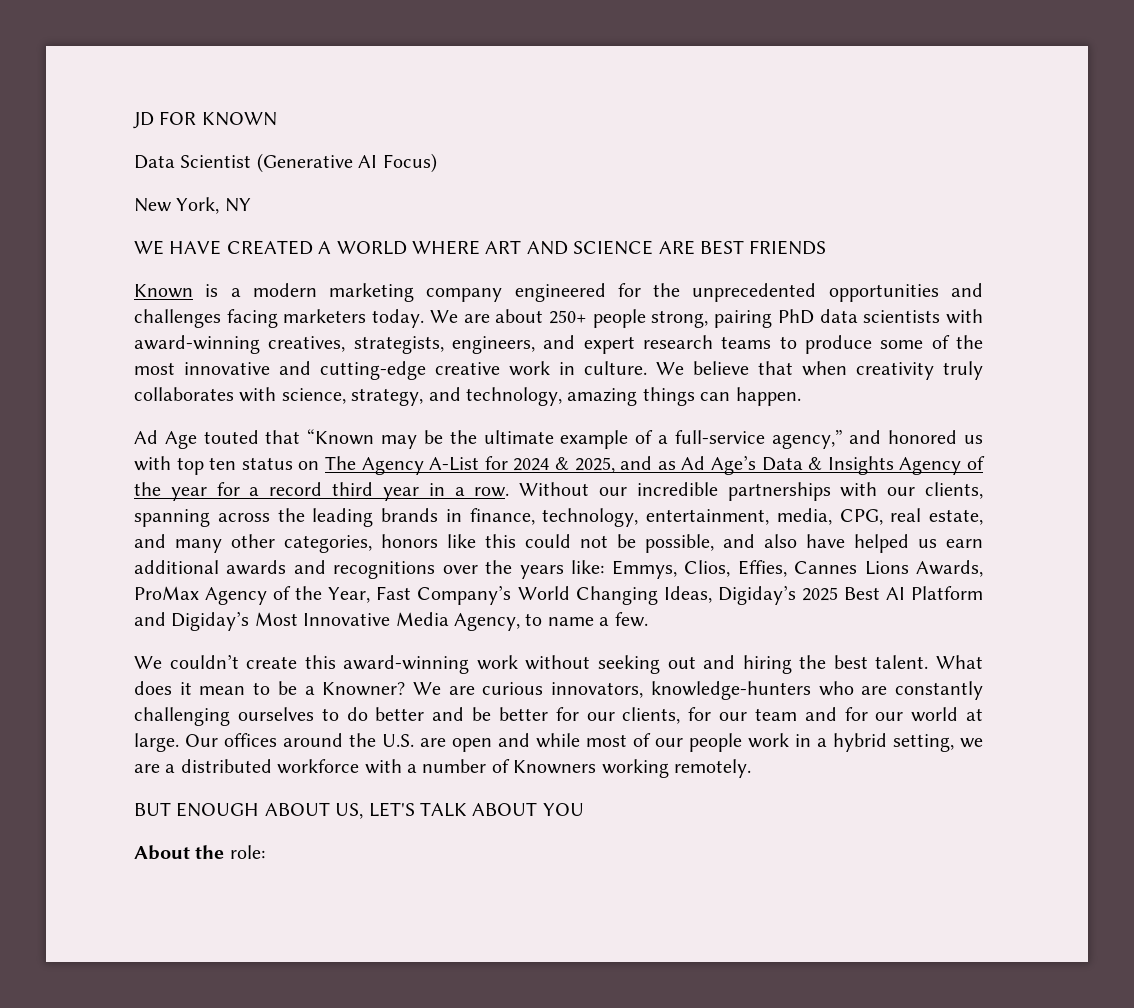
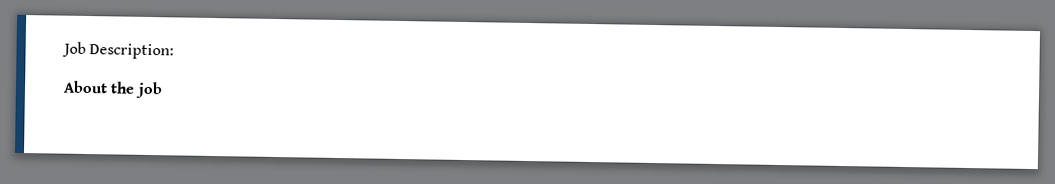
[133,111,277,129] [134,153,437,173] [134,197,251,214] [134,240,827,255] [134,283,983,302] [134,309,983,328] [134,335,984,354] [134,361,983,380] [134,387,801,406] [134,429,983,449] [134,455,986,475] [134,482,983,501] [134,508,983,527] [134,534,983,553] [134,560,983,579] [134,585,983,605] [134,611,648,631] [134,654,983,674] [134,681,983,700] [134,707,984,726] [134,733,983,752] [134,759,751,778] [134,802,584,819] JD FOR KNOWN // Data Scientist (Generative AI Focus) // New York, NY // WE HAVE CREATED A WORLD WHERE ART AND SCIENCE ARE BEST FRIENDS // Known is a modern marketing company engineered for the unprecedented opportunities and challenges facing marketers today. We are about 250+ people strong, pairing PhD data scientists with award-winning creatives, strategists, engineers, and expert research teams to produce some of the most innovative and cutting-edge creative work in culture. We believe that when creativity truly collaborates with science, strategy, and technology, amazing things can happen. // Ad Age touted that “Known may be the ultimate example of a full-service agency,” and honored us with top ten status on The Agency A-List for 2024 & 2025, and as Ad Age’s Data & Insights Agency of the year for a record third year in a row. Without our incredible partnerships with our clients, spanning across the leading brands in finance, technology, entertainment, media, CPG, real estate, and many other categories, honors like this could not be possible, and also have helped us earn additional awards and recognitions over the years like: Emmys, Clios, Effies, Cannes Lions Awards, ProMax Agency of the Year, Fast Company’s World Changing Ideas, Digiday’s 2025 Best AI Platform and Digiday’s Most Innovative Media Agency, to name a few. // We couldn’t create this award-winning work without seeking out and hiring the best talent. What does it mean to be a Knowner? We are curious innovators, knowledge-hunters who are constantly challenging ourselves to do better and be better for our clients, for our team and for our world at large. Our offices around the U.S. are open and while most of our people work in a hybrid setting, we are a distributed workforce with a number of Knowners working remotely. // BUT ENOUGH ABOUT US, LET'S TALK ABOUT YOU -> [62,41,175,60] Job Description:
[229,845,265,859] role: -> [134,81,163,99] job

